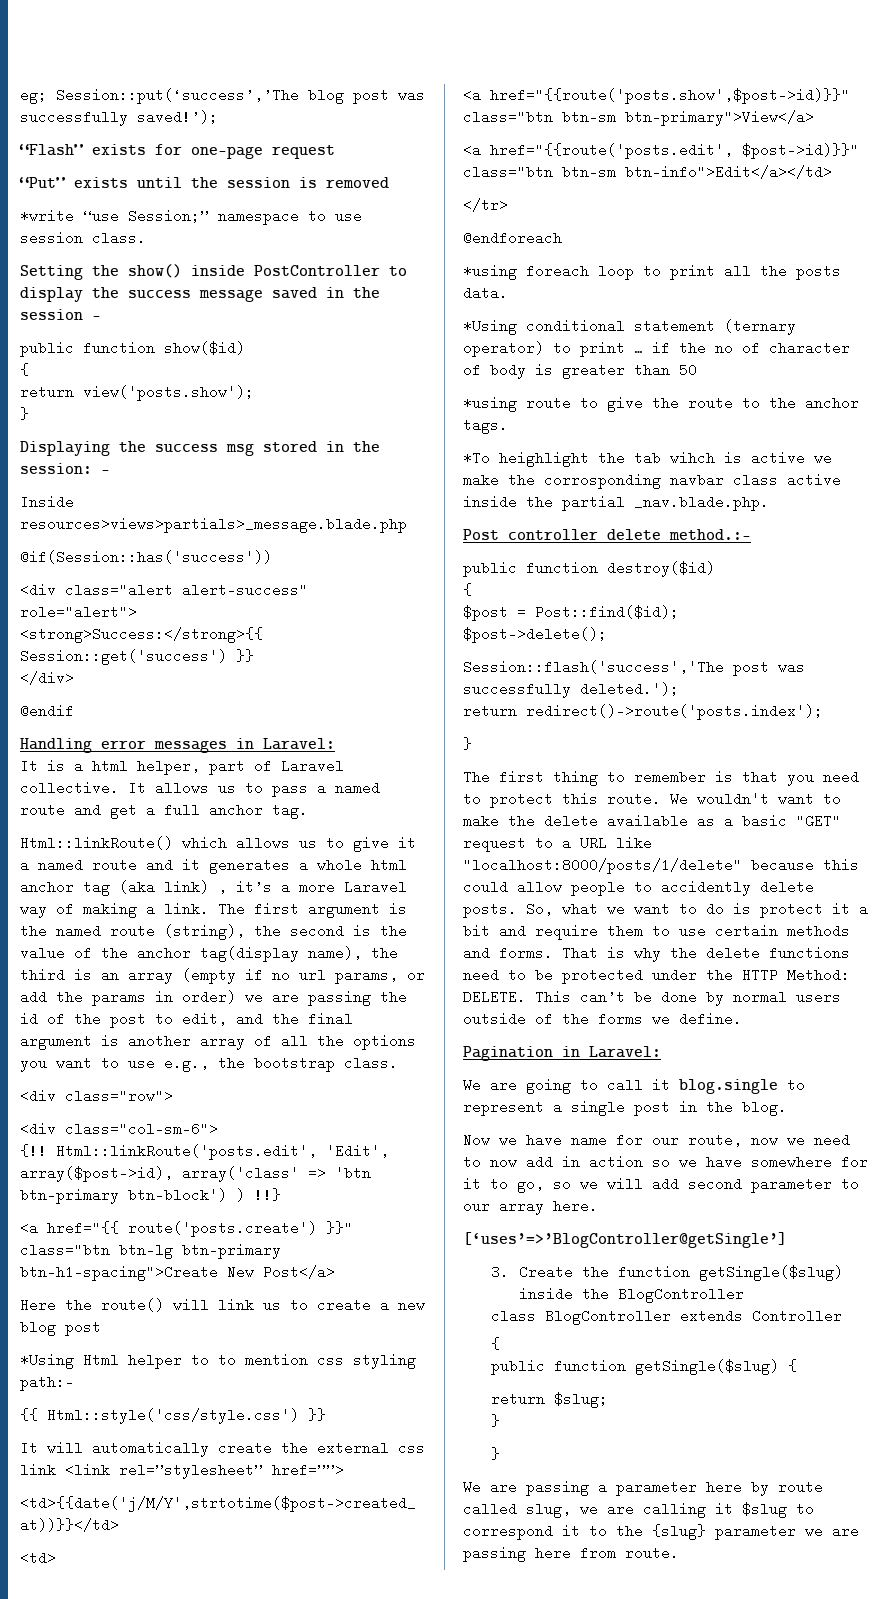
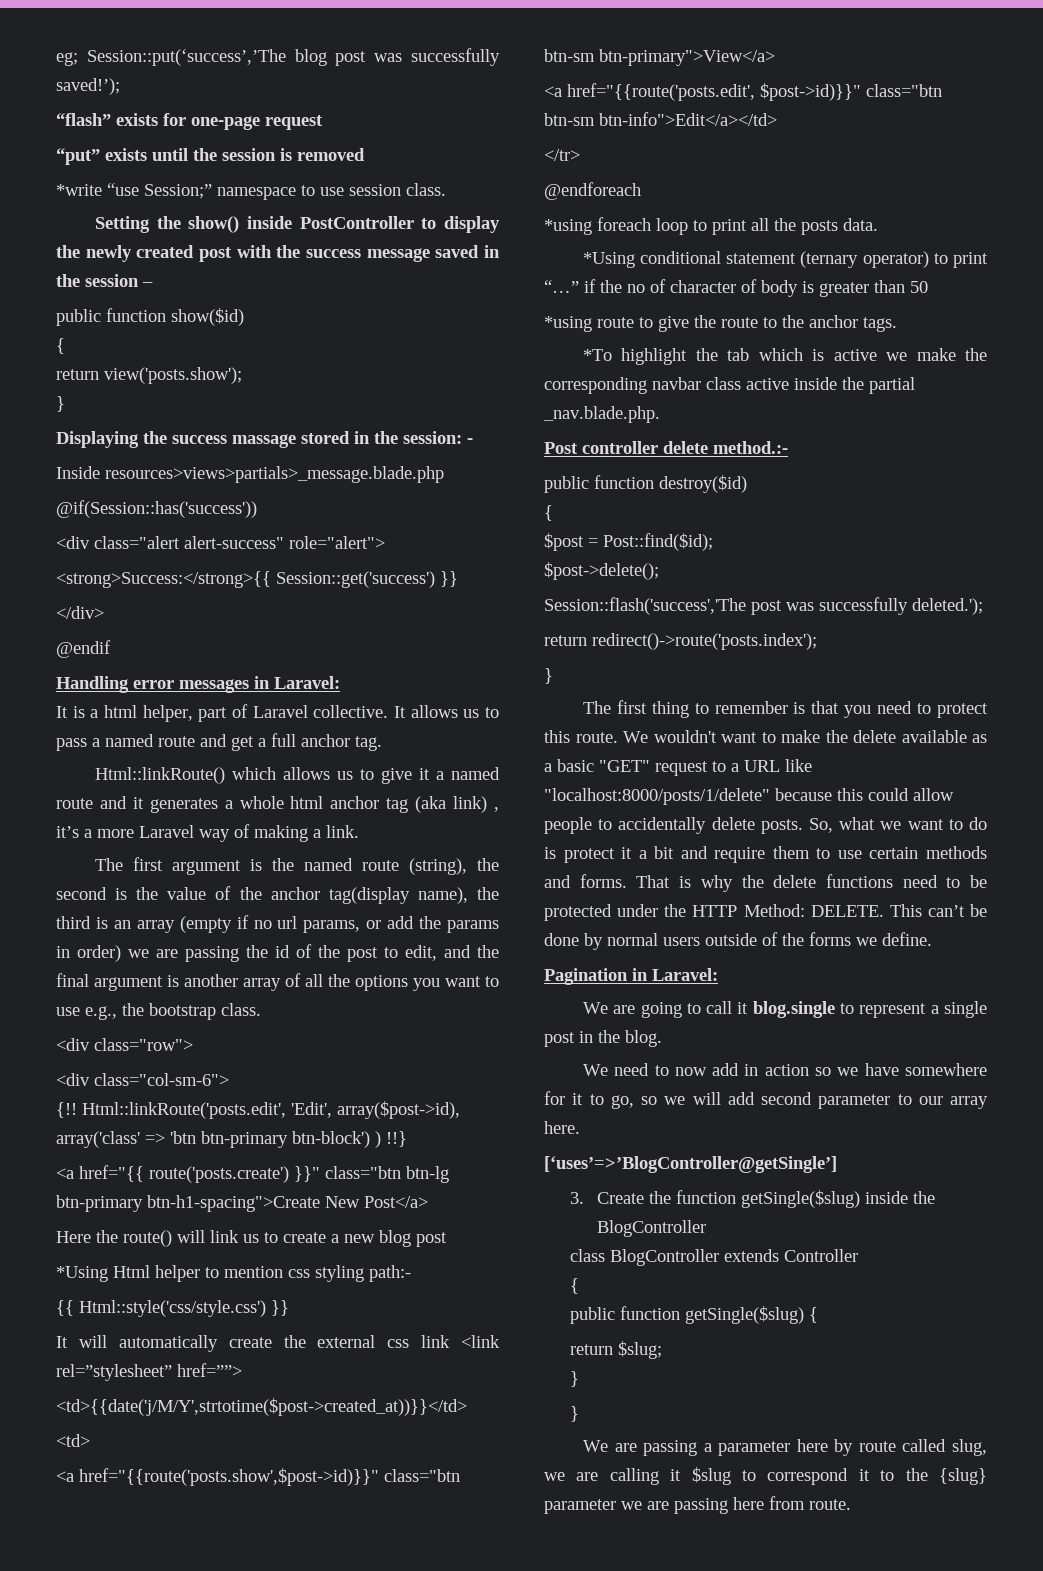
[19,144,84,156] “Flash” -> [56,113,111,126] “flash”
[19,177,66,188] “Put” -> [56,148,100,165] “put”
(119, 292) none -> [85,245,301,262] newly created post with the
[226,443,254,456] msg -> [232,434,296,448] massage
(209, 909) none -> (359, 831) //
[218,1355,236,1365] to -> (219, 1272) none
[634,351,643,353] … -> [544,280,579,293] “…”
[499,451,589,467] heighlight -> [621,348,688,365] highlight
[670,451,715,465] wihch -> [758,348,803,361] which
[544,473,661,489] corrosponding -> [544,377,647,394] corresponding
[661,880,751,896] accidently -> [618,817,707,834] accidentally
[463,1133,805,1147] Now we have name for our route, now we -> [582,1064,608,1076] We

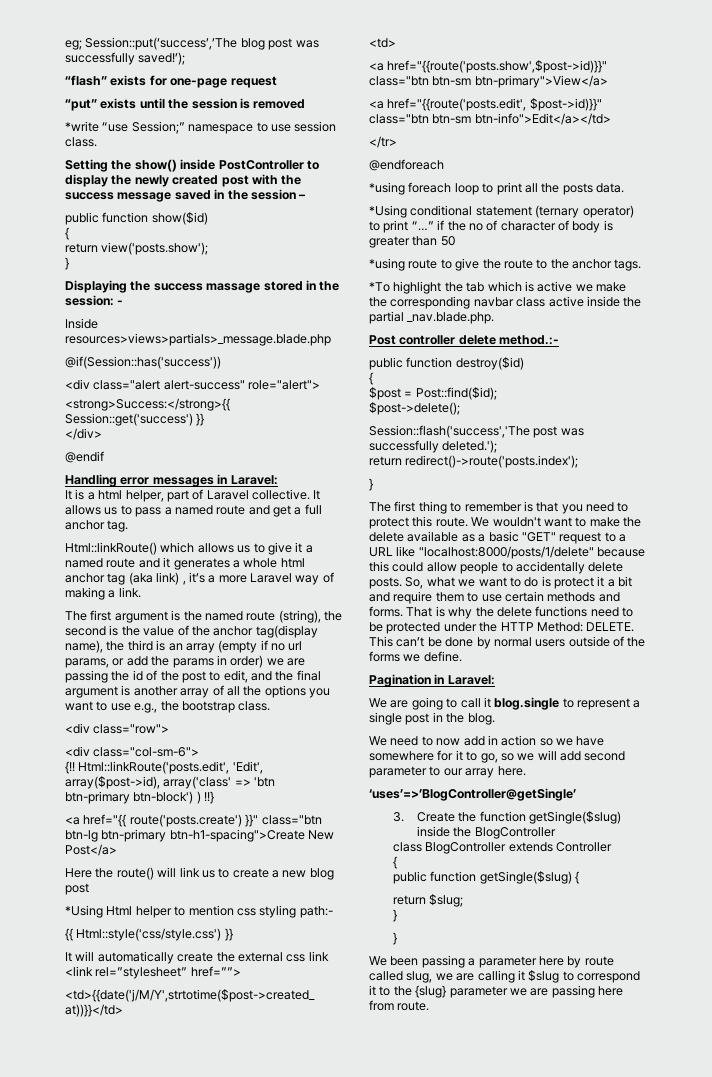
[544,1156,837,1173] [‘uses’=>’BlogController@getSingle’] -> [369,788,576,801] ‘uses’=>’BlogController@getSingle’
[614,1443,637,1452] are -> [390,956,419,966] been

